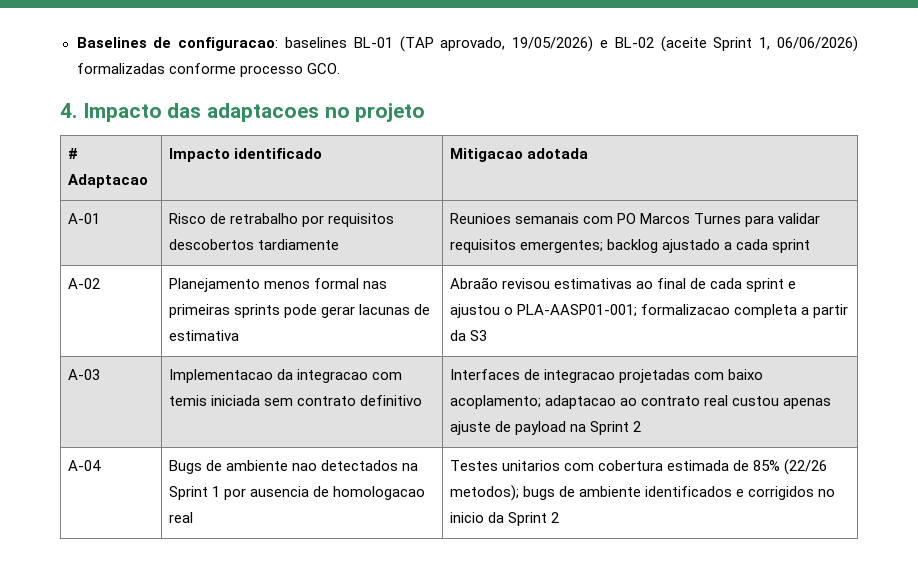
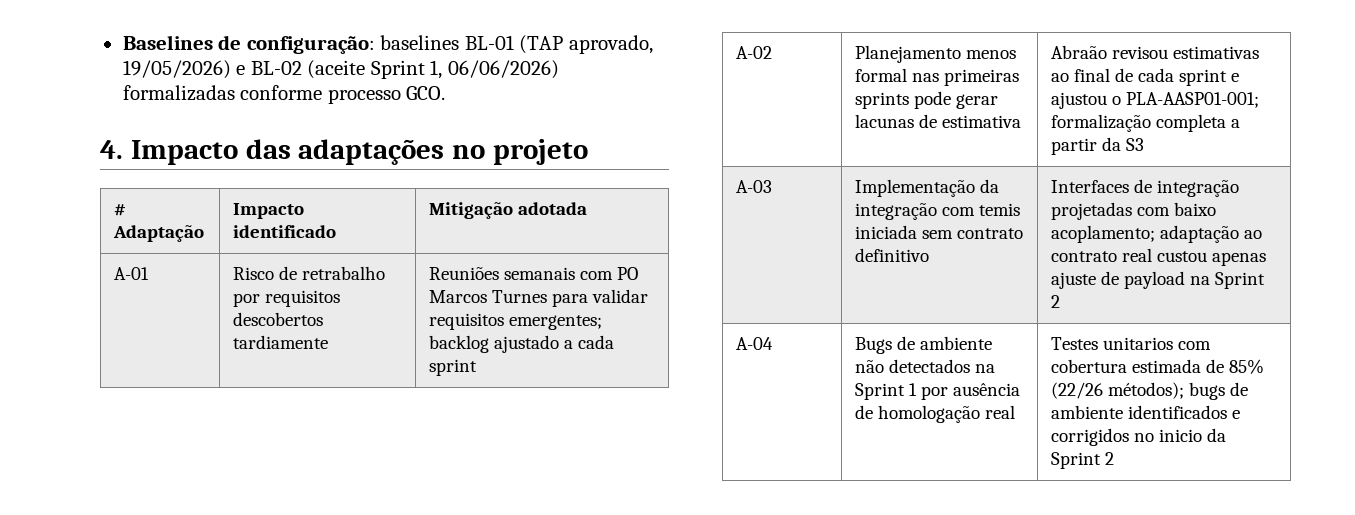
[178,37,279,51] configuracao: -> [246,36,375,54] configuração:
[207,103,320,122] adaptacoes -> [298,139,445,165] adaptações
[67,174,148,188] Adaptacao -> [112,225,204,242] Adaptação
[449,148,523,162] Mitigacao -> [428,202,513,219] Mitigação
[449,213,511,224] Reunioes -> [428,267,499,280] Reuniões
[641,304,731,315] formalizacao -> [1050,114,1151,132] formalização
[168,369,369,383] Implementacao da integracao -> [854,179,999,197] [854,203,937,220] Implementação da integração
[544,369,616,383] integracao -> [1156,180,1239,197] integração
[545,395,617,409] adaptacao -> [1159,225,1239,243] adaptação
[292,463,318,471] nao -> [854,360,884,373] não
[250,486,426,500] ausencia de homologacao -> [952,383,1020,396] [854,405,980,423] ausência de homologação
[449,485,519,501] metodos); -> [1107,382,1184,399] métodos);

